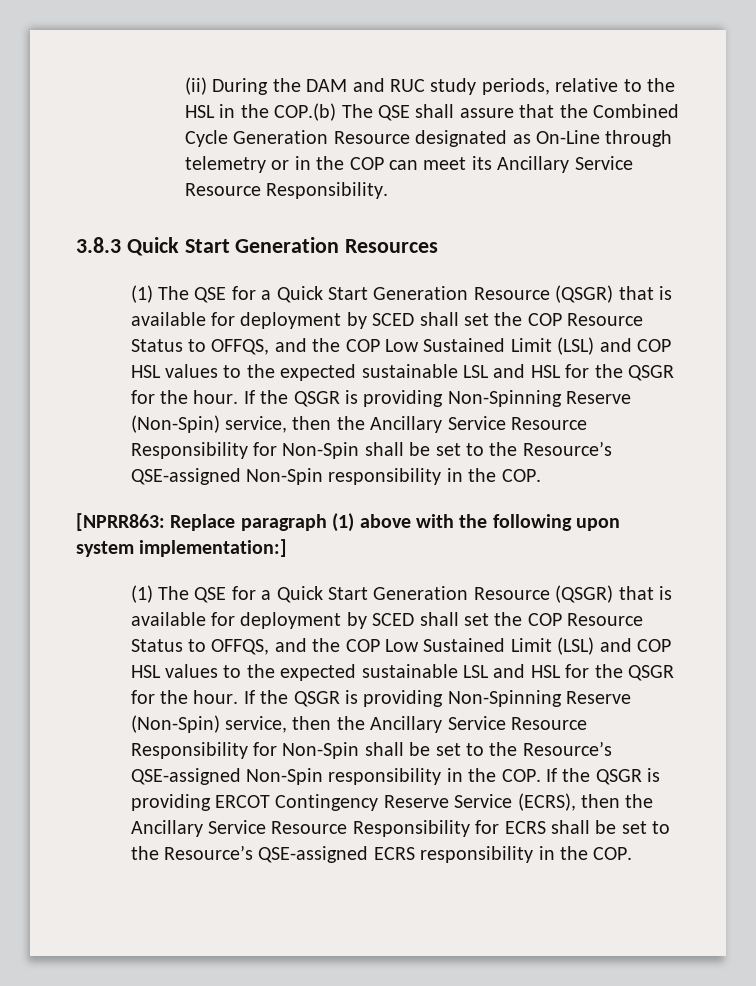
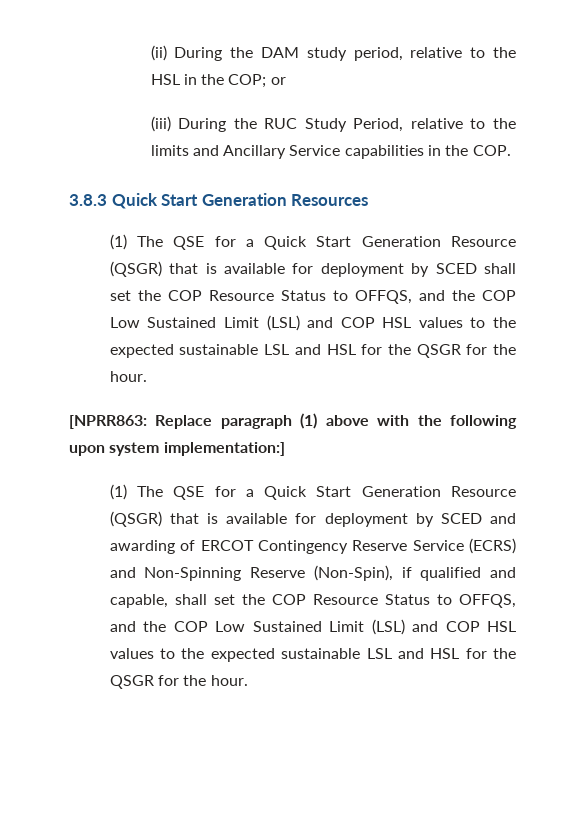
[352,78,550,95] and RUC study periods, -> [306,47,403,61] study period,
[274,103,680,121] [185,130,673,147] [185,156,633,173] [185,182,389,199] COP.(b) The QSE shall assure that the Combined Cycle Generation Resource designated as On-Line through telemetry or in the COP can meet its Ancillary Service Resource Responsibility. -> [228,74,286,88] [150,116,516,132] [150,145,511,159] COP; or // (iii) During the RUC Study Period, relative to the limits and Ancillary Service capabilities in the COP.
[243,390,632,407] [130,415,587,433] [130,441,612,459] [130,468,541,485] If the QSGR is providing Non-Spinning Reserve (Non-Spin) service, then the Ancillary Service Resource Responsibility for Non-Spin shall be set to the Resource’s QSE-assigned Non-Spin responsibility in the COP. -> (147, 376) none
(415, 619) none -> [489,513,516,524] [109,538,516,554] [109,565,516,581] [109,594,168,608] and awarding of ERCOT Contingency Reserve Service (ECRS) and Non-Spinning Reserve (Non-Spin), if qualified and capable,
[243,690,632,707] [130,715,587,733] [130,741,612,759] [130,768,661,785] [130,793,654,811] [130,820,671,837] [130,845,633,863] If the QSGR is providing Non-Spinning Reserve (Non-Spin) service, then the Ancillary Service Resource Responsibility for Non-Spin shall be set to the Resource’s QSE-assigned Non-Spin responsibility in the COP. If the QSGR is providing ERCOT Contingency Reserve Service (ECRS), then the Ancillary Service Resource Responsibility for ECRS shall be set to the Resource’s QSE-assigned ECRS responsibility in the COP. -> (248, 680) none

